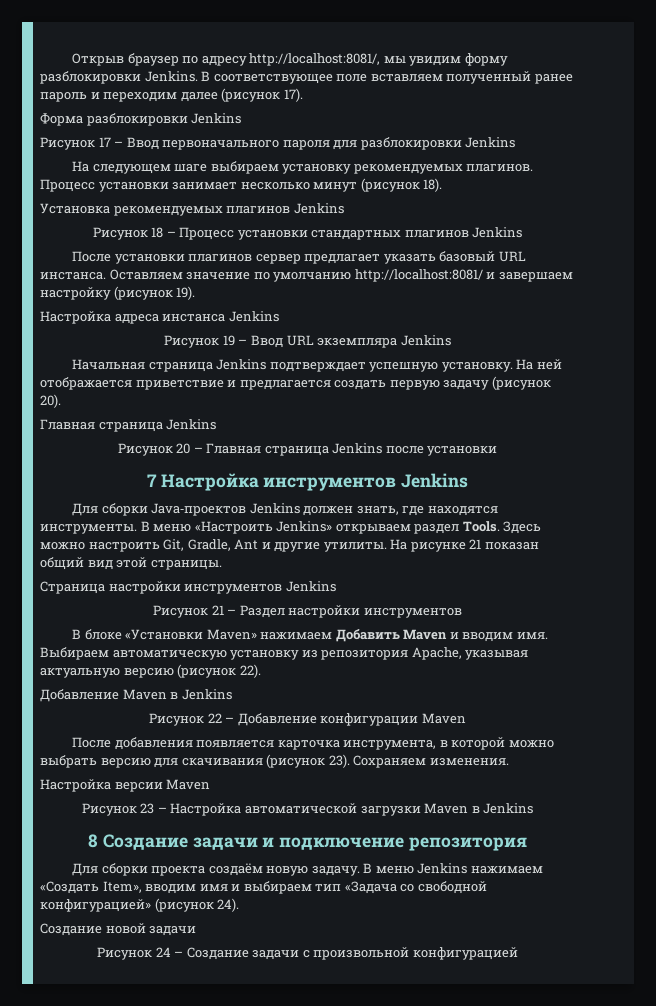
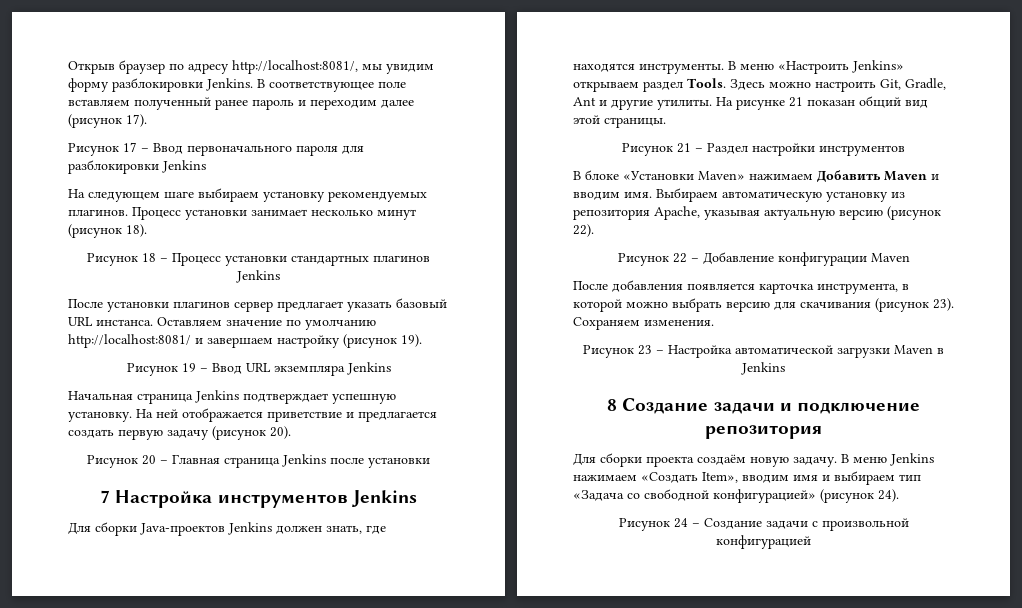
[40,113,242,126] // Форма разблокировки Jenkins -> (147, 120) none
[40,203,344,216] // Установка рекомендуемых плагинов Jenkins -> (147, 230) none
[40,311,279,324] // Настройка адреса инстанса Jenkins -> (422, 340) none
[40,419,217,432] // Главная страница Jenkins -> (291, 432) none
[40,581,336,594] // Страница настройки инструментов Jenkins -> (666, 122) none
[40,689,232,702] // Добавление Maven в Jenkins -> (594, 230) none
[40,779,211,792] // Настройка версии Maven -> (714, 323) none
[40,923,197,936] // Создание новой задачи -> (899, 495) none

